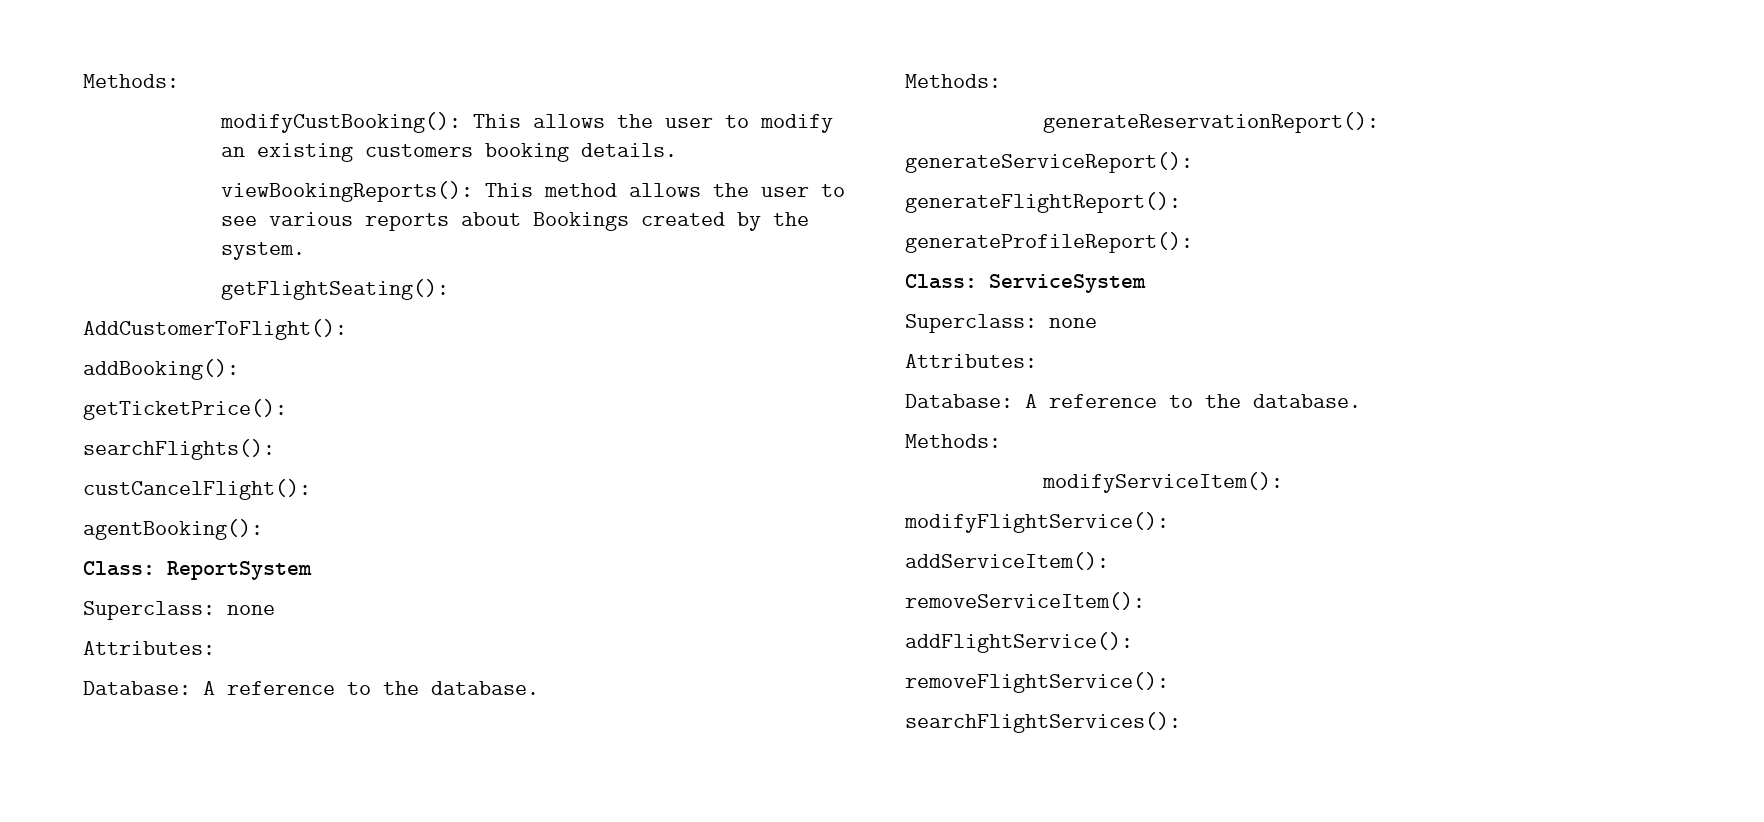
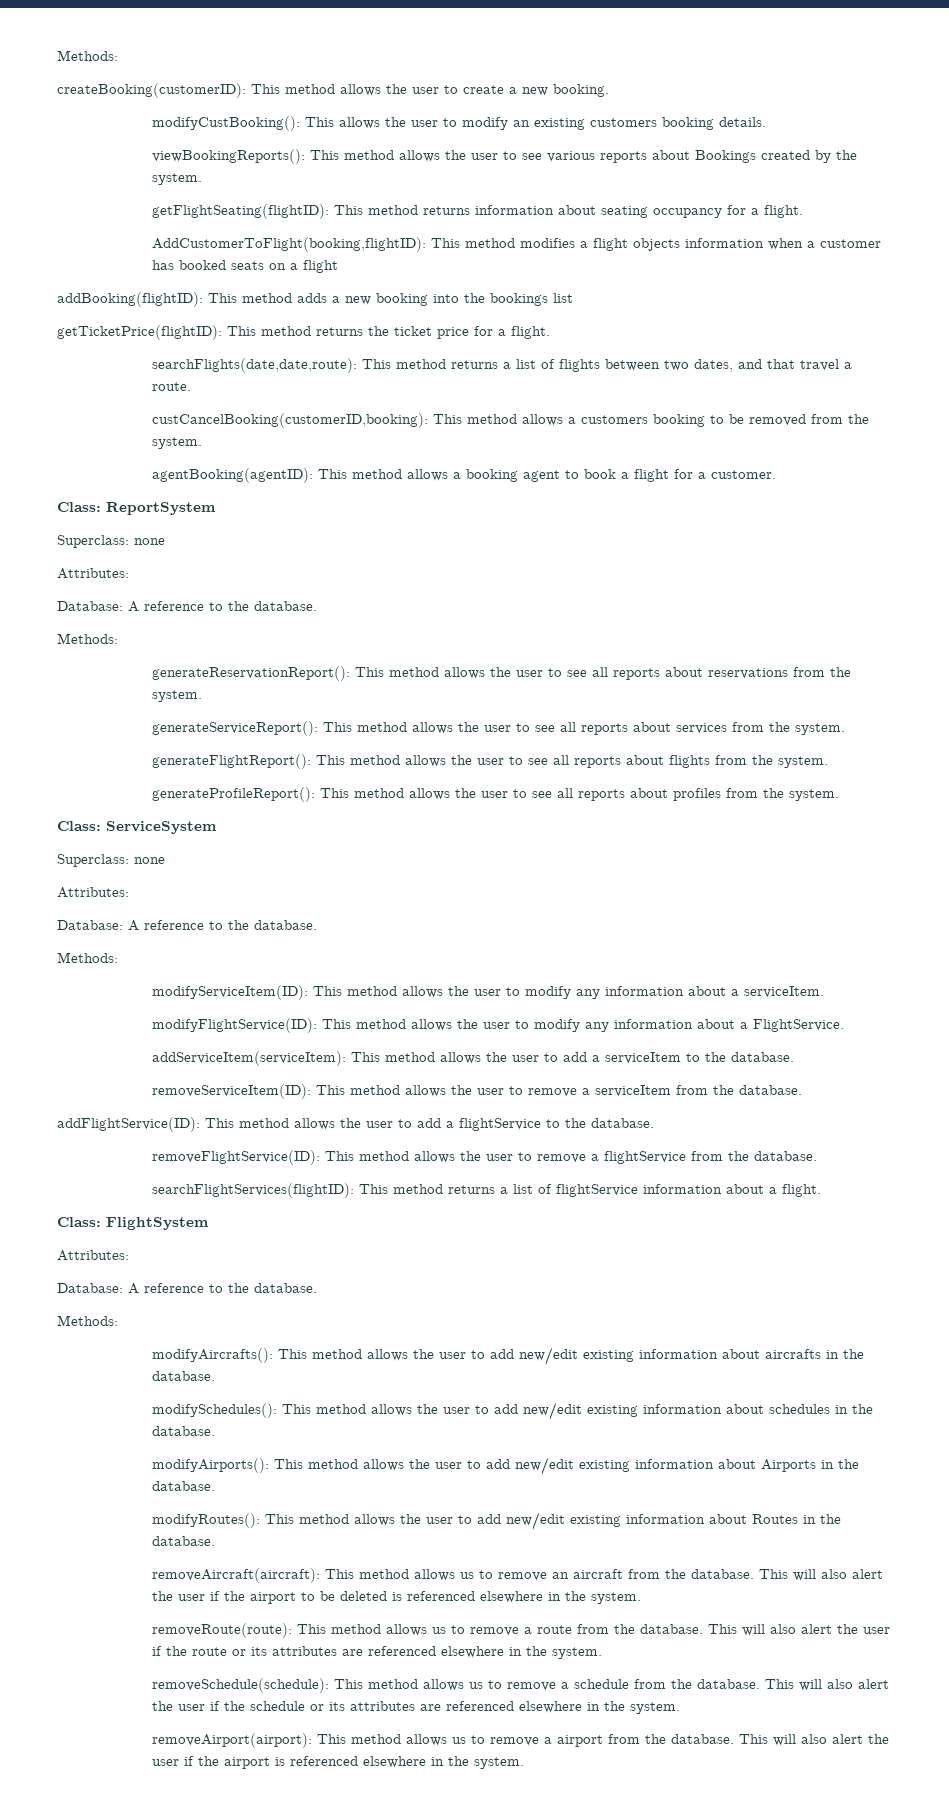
[83,74,179,88] Methods: -> [57,50,118,61] [57,83,609,98] Methods: // createBooking(customerID): This method allows the user to create a new booking.
[220,279,449,300] [83,319,347,340] [83,359,239,380] [83,399,287,420] [83,439,275,460] [83,479,311,500] [83,519,263,540] getFlightSeating(): // AddCustomerToFlight(): // addBooking(): // getTicketPrice(): // searchFlights(): // custCancelFlight(): // agentBooking(): -> [151,204,803,219] [151,237,881,252] [151,260,338,273] [57,292,573,307] [57,325,550,340] [151,358,852,373] [151,382,191,391] [151,413,869,428] [151,437,202,449] [151,468,776,483] getFlightSeating(flightID): This method returns information about seating occupancy for a flight. // AddCustomerToFlight(booking,flightID): This method modifies a flight objects information when a customer has booked seats on a flight // addBooking(flightID): This method adds a new booking into the bookings list // getTicketPrice(flightID): This method returns the ticket price for a flight. // searchFlights(date,date,route): This method returns a list of flights between two dates, and that travel a route. // custCancelBooking(customerID,booking): This method allows a customers booking to be removed from the system. // agentBooking(agentID): This method allows a booking agent to book a flight for a customer.
[905,152,1193,173] [905,192,1181,213] [905,232,1193,253] // generateServiceReport(): // generateFlightReport(): // generateProfileReport(): -> [354,667,851,680] [151,690,202,702] [151,721,845,736] [151,754,828,769] [151,787,839,802] This method allows the user to see all reports about reservations from the system. // generateServiceReport(): This method allows the user to see all reports about services from the system. // generateFlightReport(): This method allows the user to see all reports about flights from the system. // generateProfileReport(): This method allows the user to see all reports about profiles from the system.
[1041,472,1283,493] [904,512,1169,533] [905,552,1109,570] [905,592,1145,610] [905,632,1133,653] [905,672,1169,693] [905,712,1181,733] modifyServiceItem(): // modifyFlightService(): // addServiceItem(): // removeServiceItem(): // addFlightService(): // removeFlightService(): // searchFlightServices(): -> [151,985,824,1000] [151,1018,844,1033] [151,1051,794,1066] [151,1084,802,1099] [57,1117,654,1132] [151,1150,817,1165] [151,1183,821,1198] [57,1217,209,1230] [57,1250,129,1261] [57,1283,317,1294] [57,1315,118,1326] [151,1347,864,1365] [151,1371,215,1381] [151,1402,873,1420] [151,1426,215,1436] [151,1457,859,1475] [151,1481,215,1491] [151,1512,841,1530] [151,1536,215,1546] [151,1568,883,1583] [151,1591,641,1604] [151,1623,890,1638] [151,1646,602,1659] [151,1678,889,1693] [151,1701,680,1714] [151,1733,889,1748] [151,1756,524,1769] modifyServiceItem(ID): This method allows the user to modify any information about a serviceItem. // modifyFlightService(ID): This method allows the user to modify any information about a FlightService. // addServiceItem(serviceItem): This method allows the user to add a serviceItem to the database. // removeServiceItem(ID): This method allows the user to remove a serviceItem from the database. // addFlightService(ID): This method allows the user to add a flightService to the database. // removeFlightService(ID): This method allows the user to remove a flightService from the database. // searchFlightServices(flightID): This method returns a list of flightService information about a flight. // Class: FlightSystem // Attributes: // Database: A reference to the database. // Methods: // modifyAircrafts(): This method allows the user to add new/edit existing information about aircrafts in the database. // modifySchedules(): This method allows the user to add new/edit existing information about schedules in the database. // modifyAirports(): This method allows the user to add new/edit existing information about Airports in the database. // modifyRoutes(): This method allows the user to add new/edit existing information about Routes in the database. // removeAircraft(aircraft): This method allows us to remove an aircraft from the database. This will also alert the user if the airport to be deleted is referenced elsewhere in the system. // removeRoute(route): This method allows us to remove a route from the database. This will also alert the user if the route or its attributes are referenced elsewhere in the system. // removeSchedule(schedule): This method allows us to remove a schedule from the database. This will also alert the user if the schedule or its attributes are referenced elsewhere in the system. // removeAirport(airport): This method allows us to remove a airport from the database. This will also alert the user if the airport is referenced elsewhere in the system.

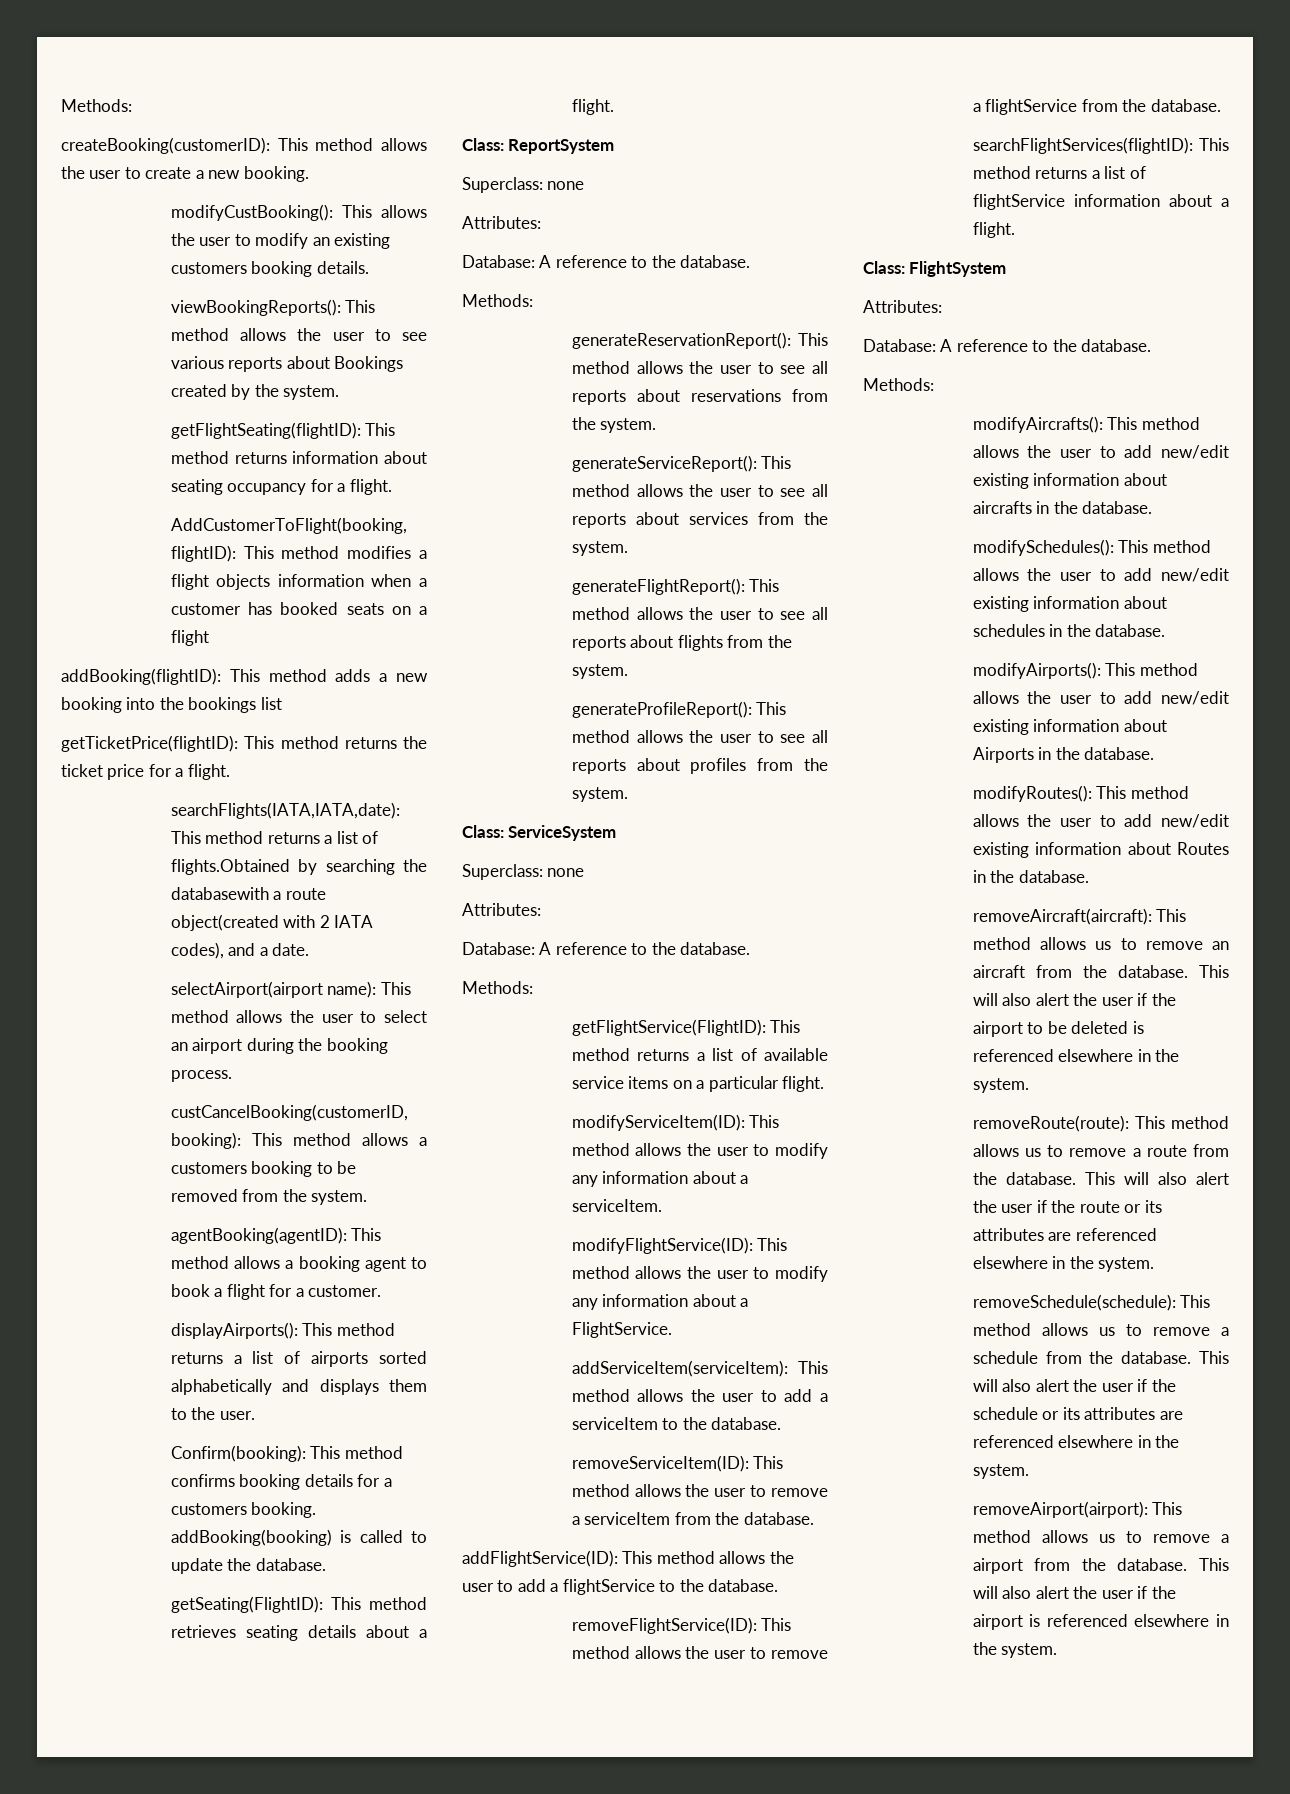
[151,358,852,373] [151,382,191,391] searchFlights(date,date,route): This method returns a list of flights between two dates, and that travel a route. -> [170,802,400,819] [170,831,379,844] [170,859,427,875] [170,887,326,900] [170,914,374,931] [170,942,310,959] [170,981,411,998] [170,1010,427,1023] [170,1038,388,1054] [170,1070,232,1082] searchFlights(IATA,IATA,date): This method returns a list of flights.Obtained by searching the databasewith a route object(created with 2 IATA codes), and a date. // selectAirport(airport name): This method allows the user to select an airport during the booking process.
(776, 474) none -> [170,1322,395,1339] [170,1351,427,1367] [170,1379,427,1395] [170,1407,255,1420] [170,1445,403,1462] [170,1474,392,1490] [170,1502,317,1518] [170,1529,427,1546] [170,1558,326,1574] [170,1596,428,1613] [170,1625,428,1641] [571,99,614,115] // displayAirports(): This method returns a list of airports sorted alphabetically and displays them to the user. // Confirm(booking): This method confirms booking details for a customers booking. addBooking(booking) is called to update the database. // getSeating(FlightID): This method retrieves seating details about a flight.
(118, 957) none -> [571,1019,801,1036] [571,1048,828,1061] [571,1076,825,1092] // getFlightService(FlightID): This method returns a list of available service items on a particular flight.

